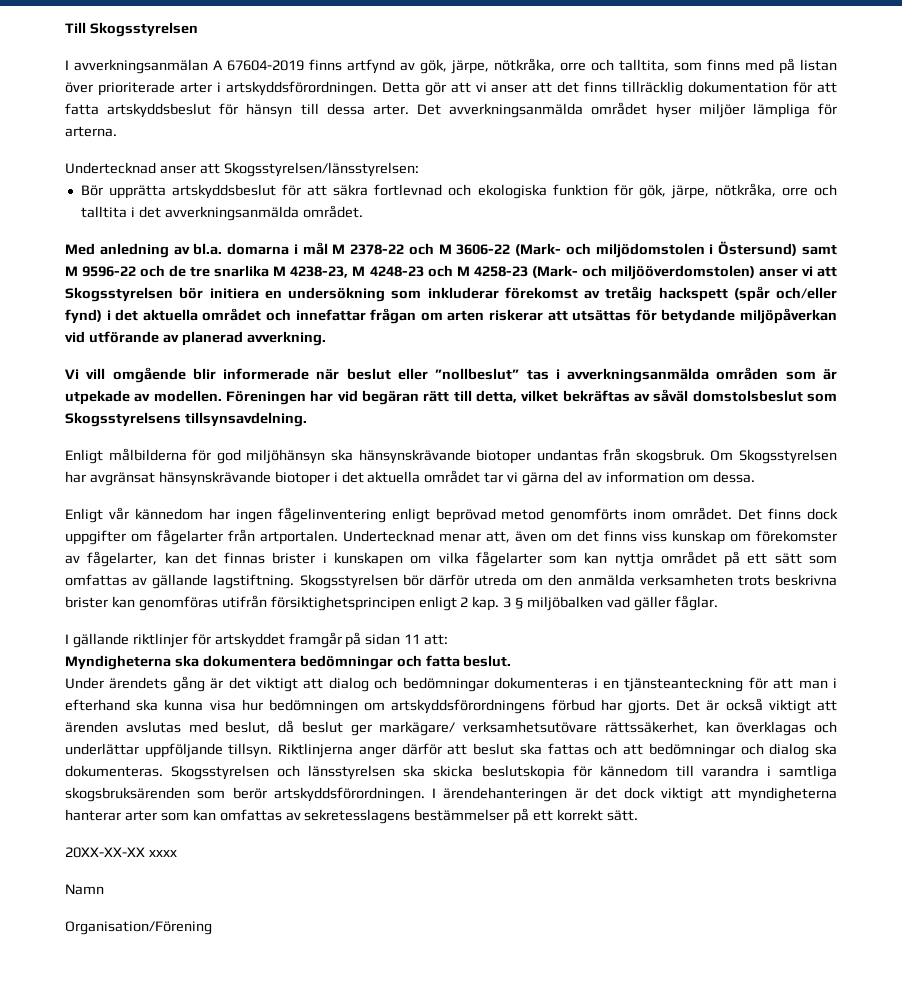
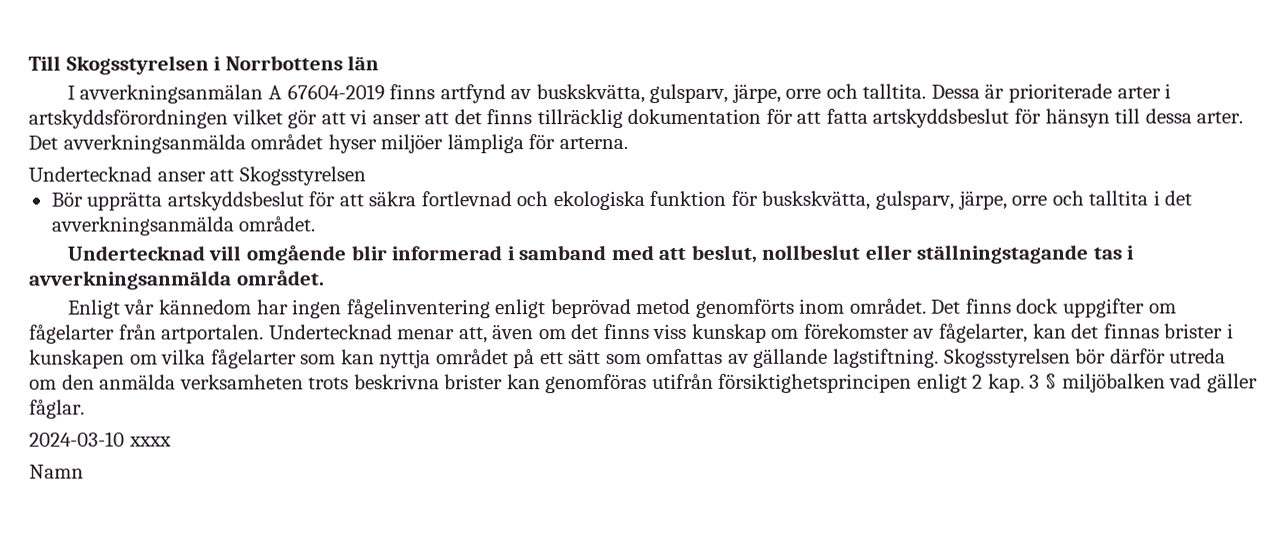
(198, 29) none -> [213,55,380,71] i Norrbottens län
[420,58,837,74] [65,82,93,93] gök, järpe, nötkråka, orre och talltita, som finns med på listan över -> [535,83,1005,104] buskskvätta, gulsparv, järpe, orre och talltita. Dessa är
[225,81,420,96] artskyddsförordningen. Detta -> [28,109,283,129] artskyddsförordningen vilket
[223,162,419,177] Skogsstyrelsen/länsstyrelsen: -> [238,166,366,186] Skogsstyrelsen
[638,183,776,199] gök, järpe, nötkråka, -> [761,190,1007,210] buskskvätta, gulsparv, järpe,
[65,241,837,258] [65,265,837,280] [65,286,837,302] [65,308,838,324] [65,331,326,346] [65,367,838,383] [65,389,837,405] [65,412,307,427] [65,448,838,464] [65,470,755,486] Med anledning av bl.a. domarna i mål M 2378-22 och M 3606-22 (Mark- och miljödomstolen i Östersund) samt M 9596-22 och de tre snarlika M 4238-23, M 4248-23 och M 4258-23 (Mark- och miljööverdomstolen) anser vi att Skogsstyrelsen bör initiera en undersökning som inkluderar förekomst av tretåig hackspett (spår och/eller fynd) i det aktuella området och innefattar frågan om arten riskerar att utsättas för betydande miljöpåverkan vid utförande av planerad avverkning. // Vi vill omgående blir informerade när beslut eller ”nollbeslut” tas i avverkningsanmälda områden som är utpekade av modellen. Föreningen har vid begäran rätt till detta, vilket bekräftas av såväl domstolsbeslut som Skogsstyrelsens tillsynsavdelning. // Enligt målbilderna för god miljöhänsyn ska hänsynskrävande biotoper undantas från skogsbruk. Om Skogsstyrelsen har avgränsat hänsynskrävande biotoper i det aktuella området tar vi gärna del av information om dessa. -> [66,244,1135,265] [28,270,325,290] Undertecknad vill omgående blir informerad i samband med att beslut, nollbeslut eller ställningstagande tas i avverkningsanmälda området.
[65,632,449,648] [65,655,512,670] [65,676,837,692] [65,698,838,714] [65,720,837,736] [65,743,838,758] [65,765,838,780] [65,787,837,802] [65,808,639,824] [65,847,145,858] I gällande riktlinjer för artskyddet framgår på sidan 11 att: // Myndigheterna ska dokumentera bedömningar och fatta beslut. // Under ärendets gång är det viktigt att dialog och bedömningar dokumenteras i en tjänsteanteckning för att man i efterhand ska kunna visa hur bedömningen om artskyddsförordningens förbud har gjorts. Det är också viktigt att ärenden avslutas med beslut, då beslut ger markägare/ verksamhetsutövare rättssäkerhet, kan överklagas och underlättar uppföljande tillsyn. Riktlinjerna anger därför att beslut ska fattas och att bedömningar och dialog ska dokumenteras. Skogsstyrelsen och länsstyrelsen ska skicka beslutskopia för kännedom till varandra i samtliga skogsbruksärenden som berör artskyddsförordningen. I ärendehanteringen är det dock viktigt att myndigheterna hanterar arter som kan omfattas av sekretesslagens bestämmelser på ett korrekt sätt. // 20XX-XX-XX -> [29,431,125,447] 2024-03-10
[65,921,212,935] // Organisation/Förening -> (84, 471) none

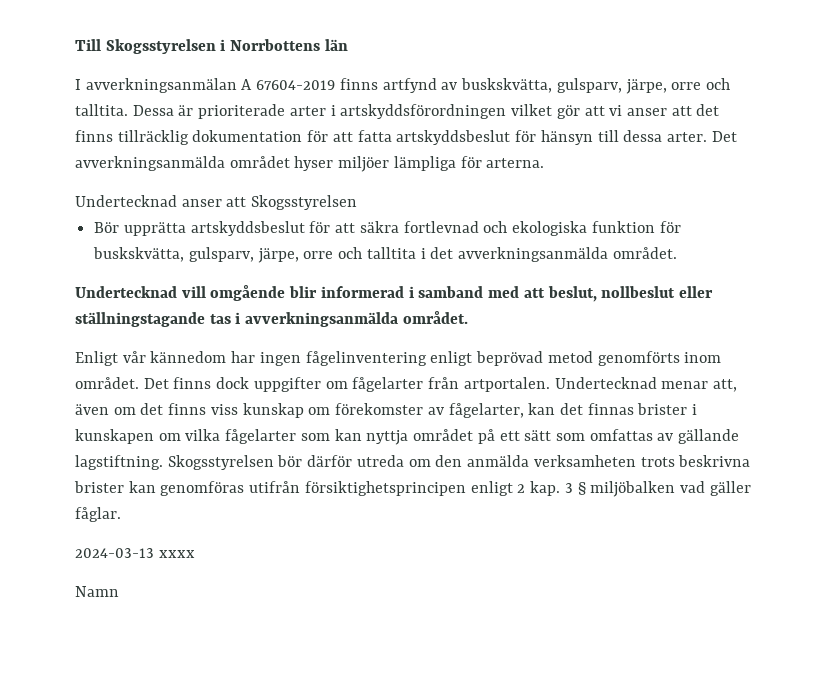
[29,431,125,447] 2024-03-10 -> [75,548,154,558] 2024-03-13

